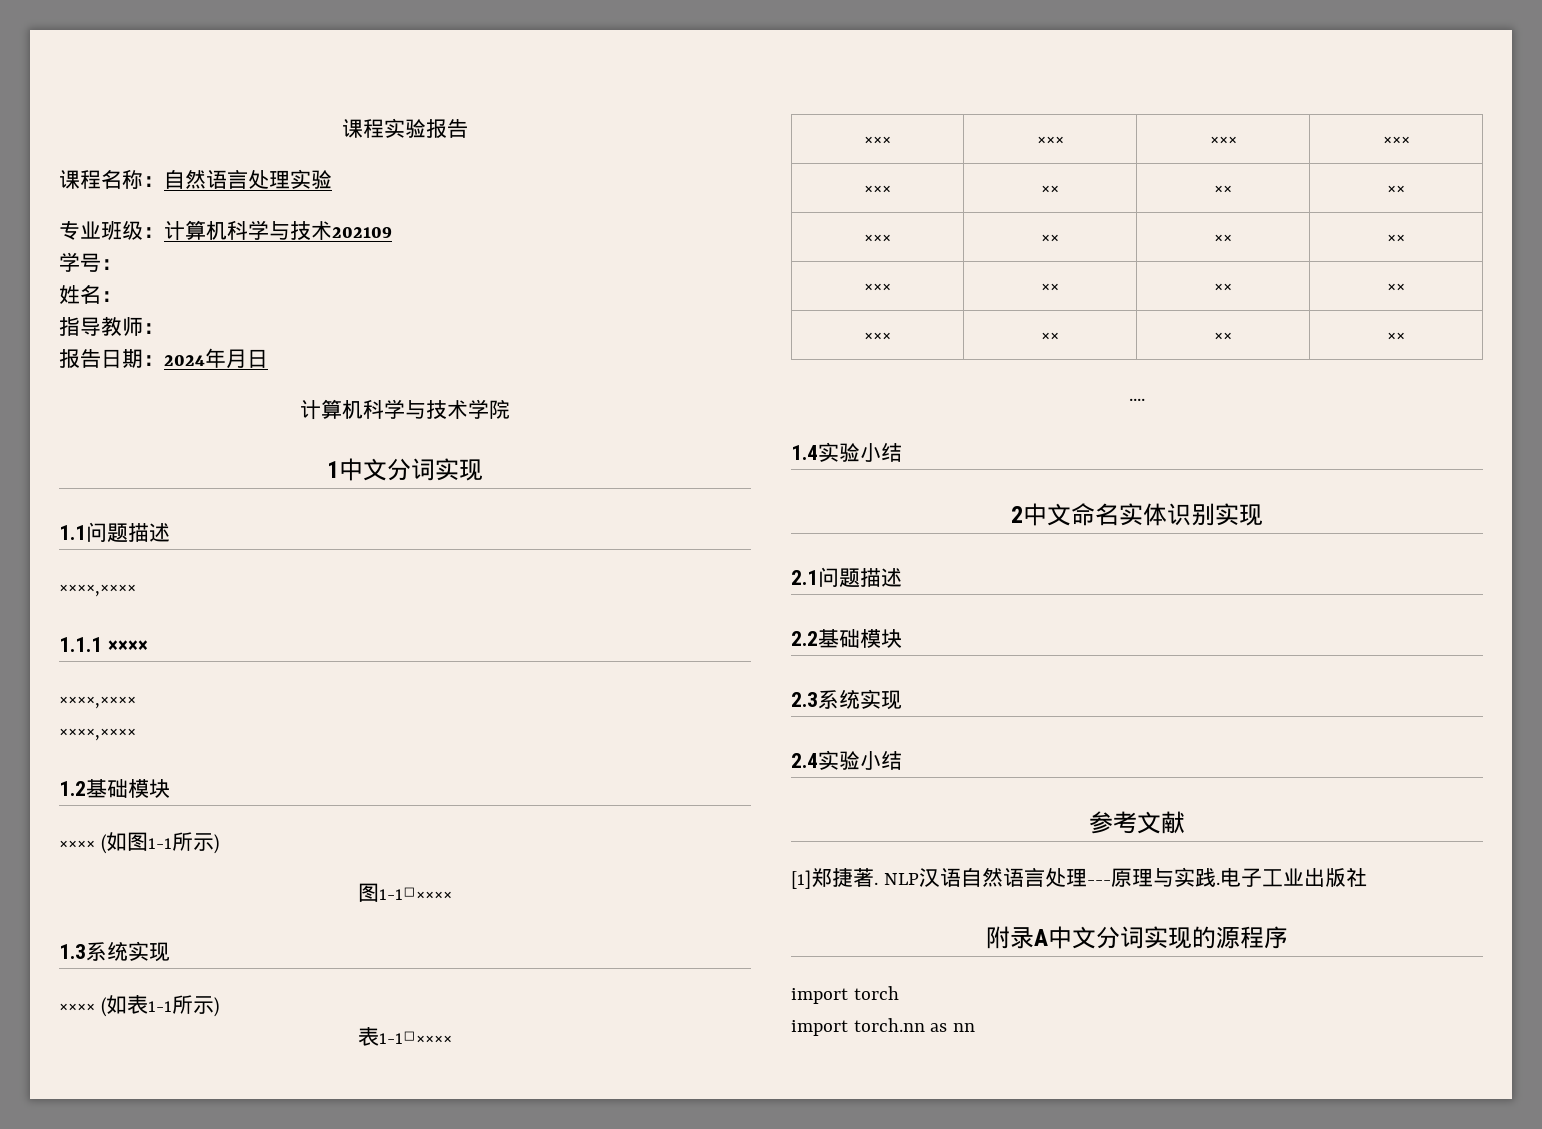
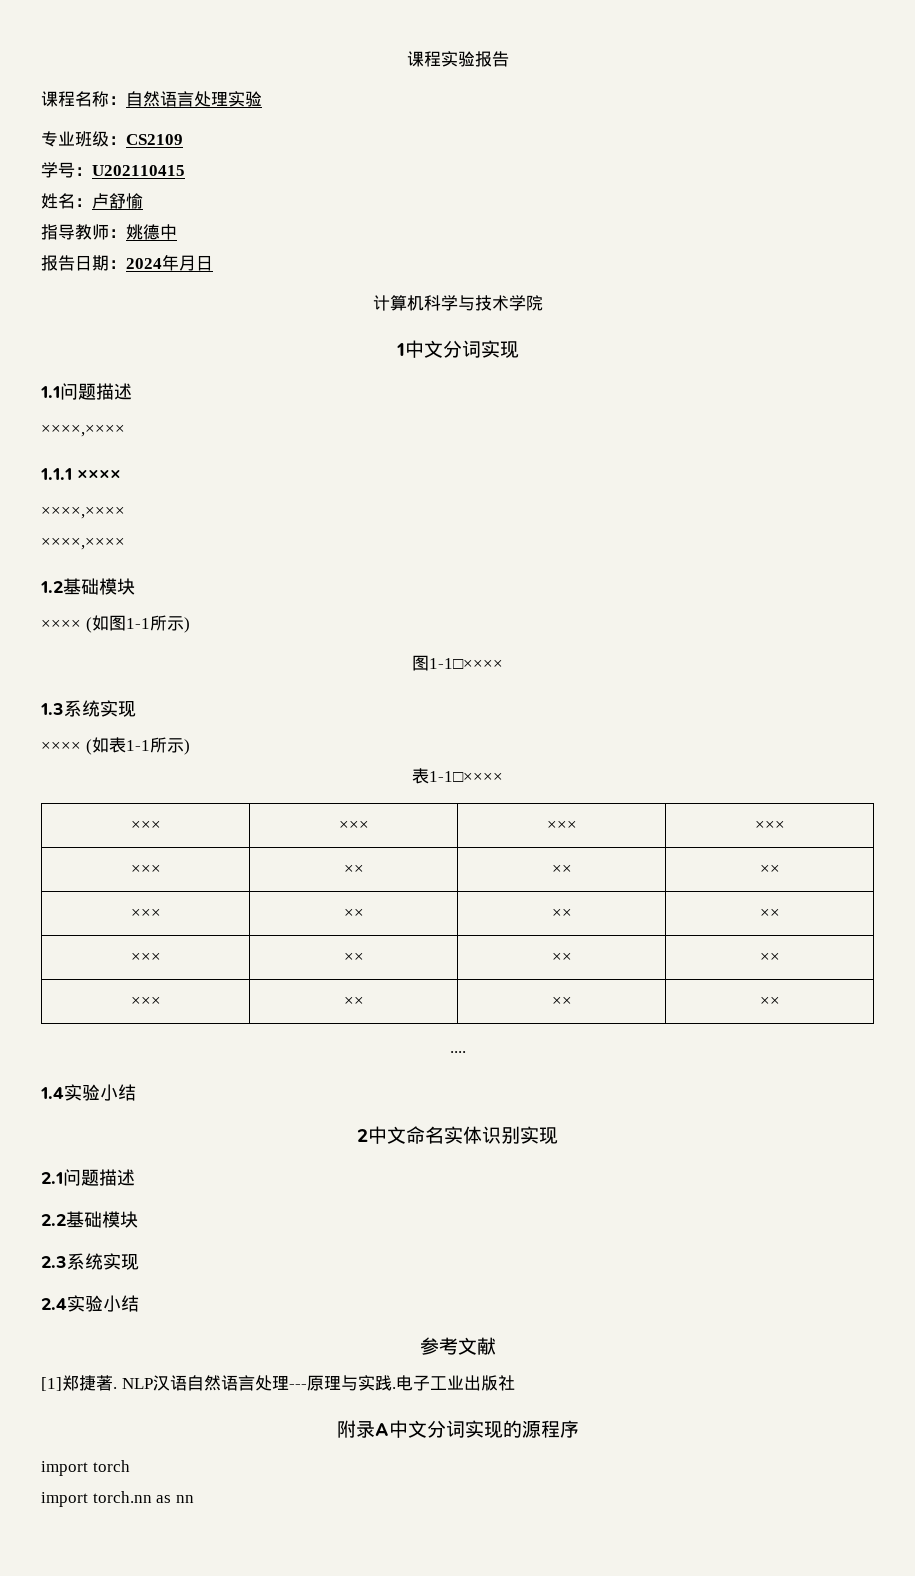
[164,220,392,241] 计算机科学与技术202109 -> [126,134,183,145] CS2109
(122, 264) none -> [92,165,185,176] U202110415
(122, 296) none -> [92,193,143,209] 卢舒愉
(164, 328) none -> [126,224,177,240] 姚德中

